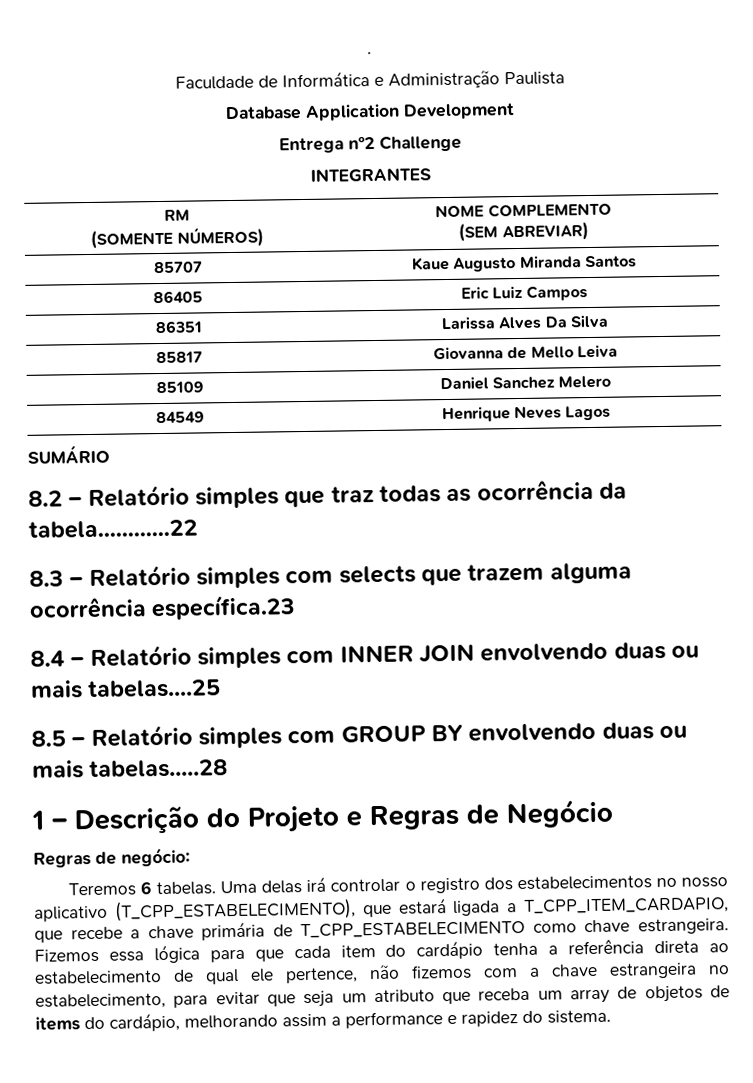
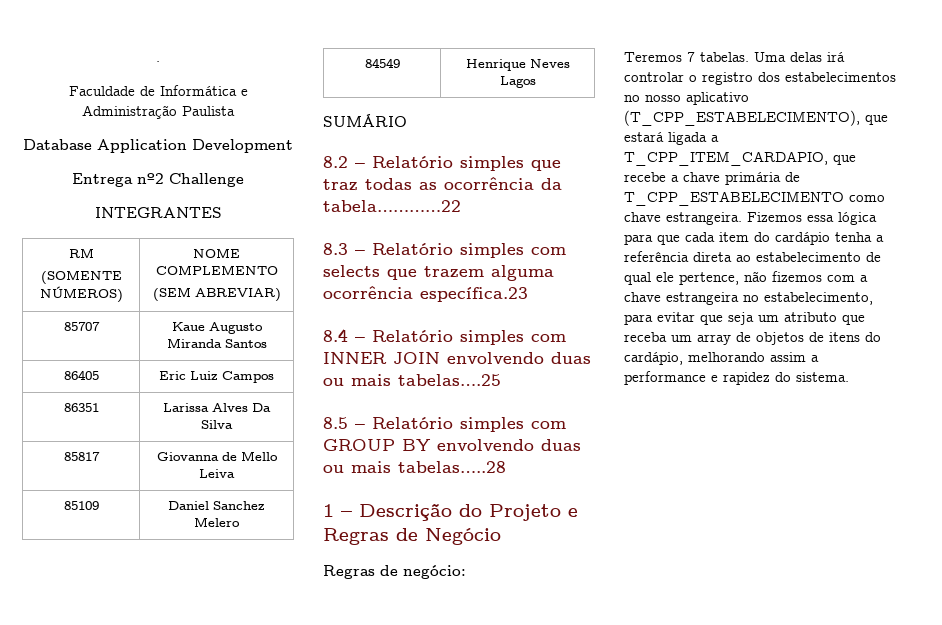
[140,881,153,895] 6 -> [687,52,695,62] 7
[35,1016,80,1031] items -> [829,332,860,342] itens

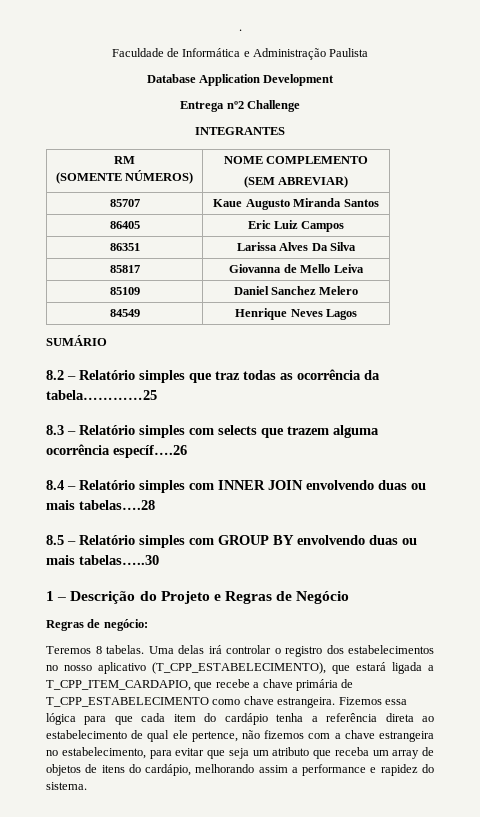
[323,200,461,212] tabela…………22 -> [46,390,157,400] tabela…………25
[420,287,528,302] específica.23 -> [113,445,187,458] específ….26
[398,374,501,386] tabelas….25 -> [79,500,155,510] tabelas….28
[398,461,506,473] tabelas…..28 -> [79,555,159,565] tabelas…..30
[687,52,695,62] 7 -> [95,646,102,654] 8

